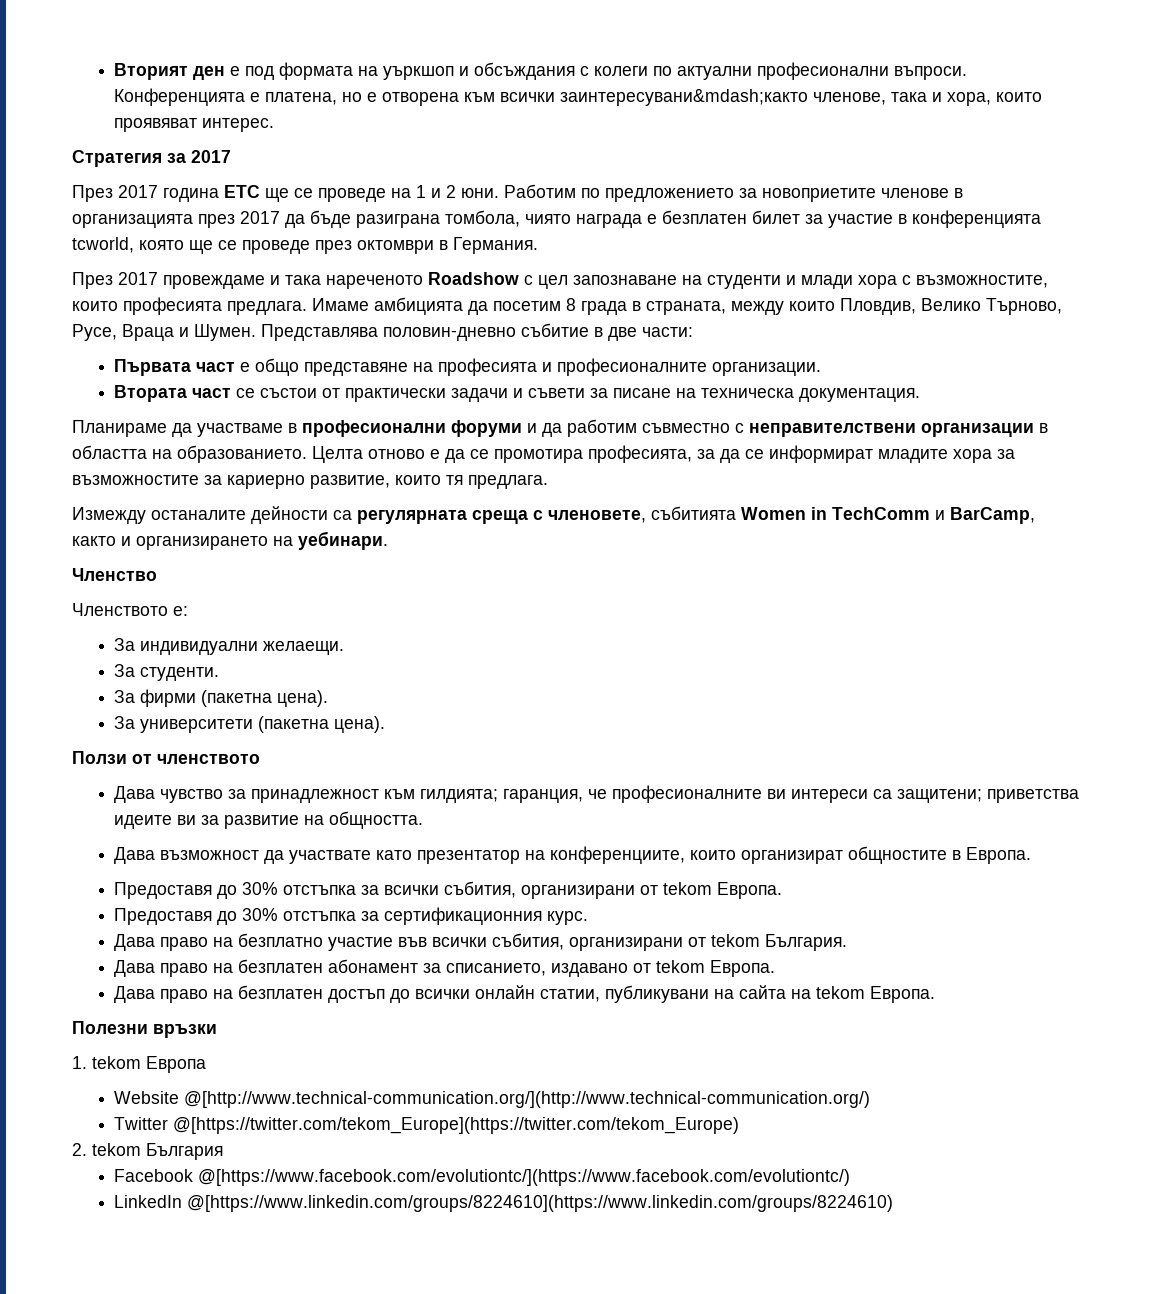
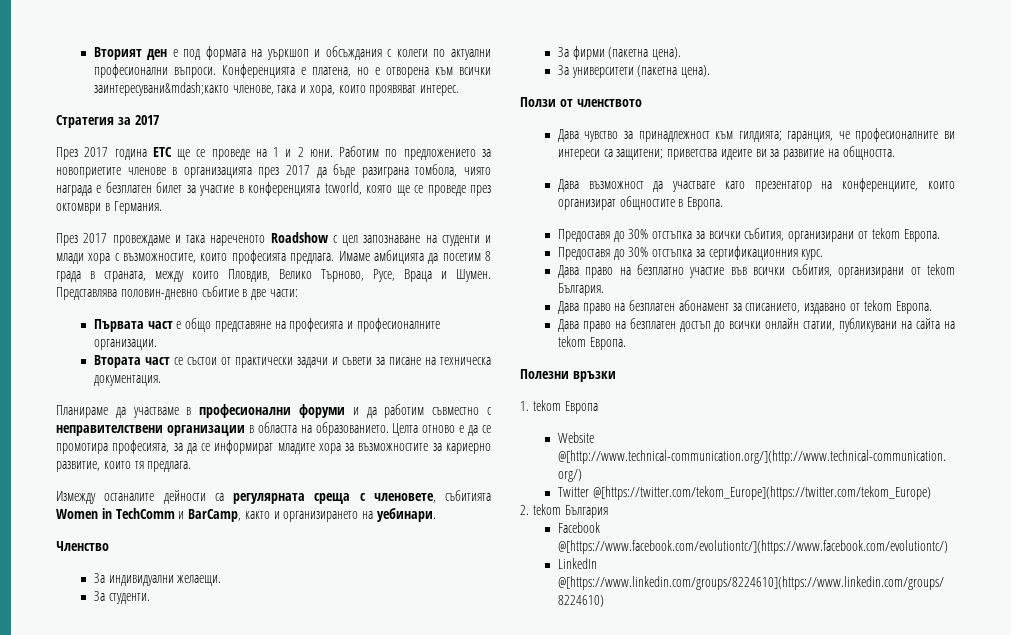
[72,603,188,616] // Членството е: -> (109, 546) none

